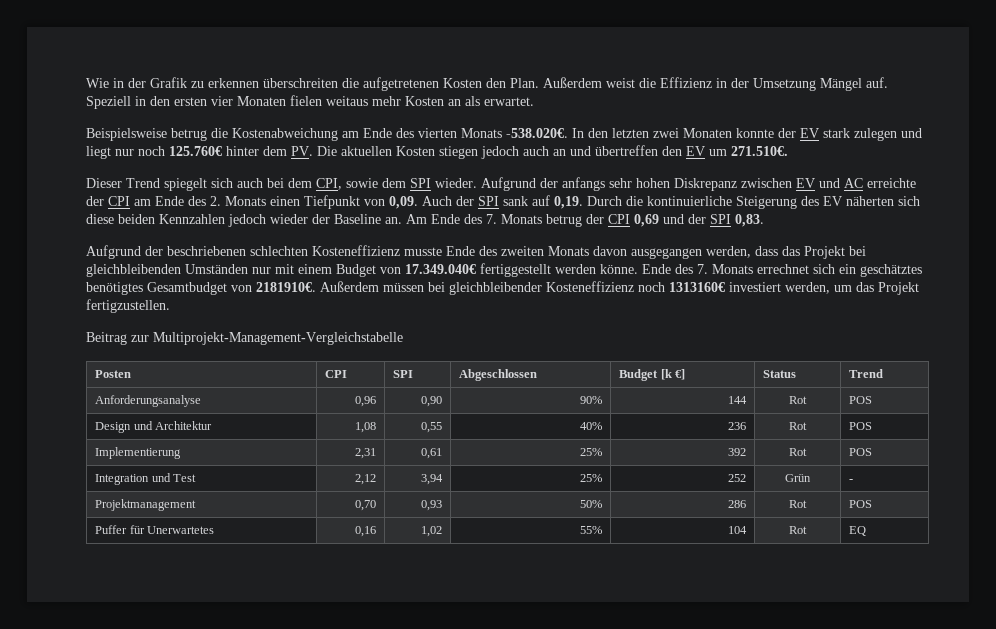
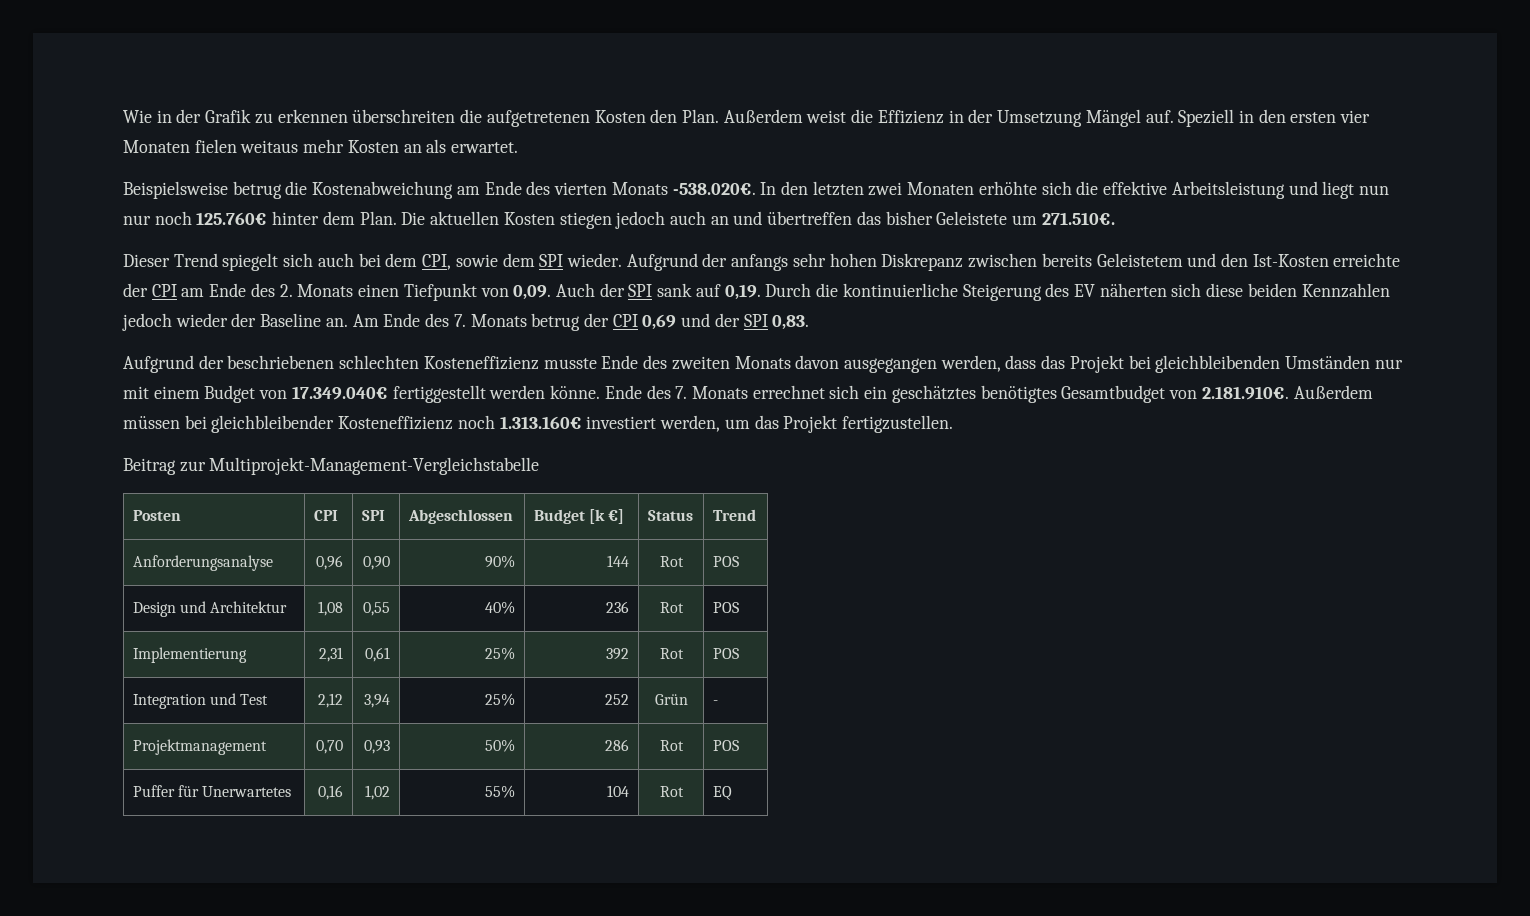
[736,128,897,141] konnte der EV stark zulegen -> [978,181,1285,199] erhöhte sich die effektive Arbeitsleistung
(111, 152) none -> [1358,185,1389,195] nun
[291,146,313,156] PV. -> [359,211,397,225] Plan.
[662,146,705,156] den EV -> [856,211,1008,225] das bisher Geleistete
[796,178,863,188] EV und AC -> [1041,253,1329,267] bereits Geleistetem und den Ist-Kosten
[256,282,316,292] 2181910€. -> [1201,386,1289,400] 2.181.910€.
[669,282,725,292] 1313160€ -> [499,416,582,429] 1.313.160€

